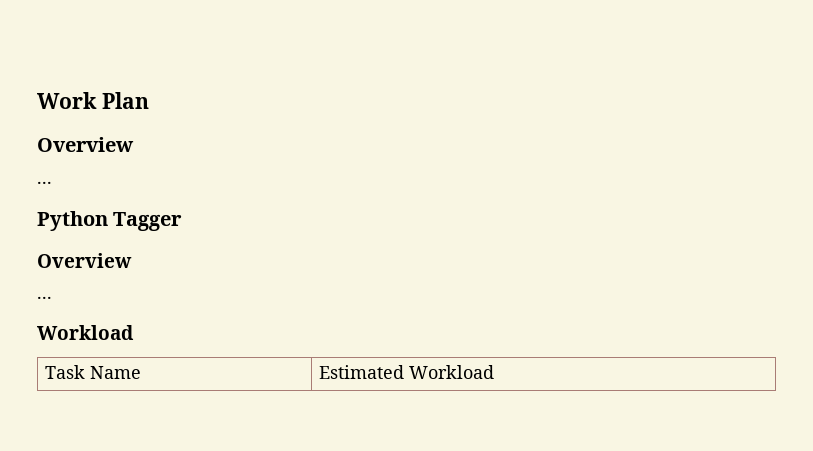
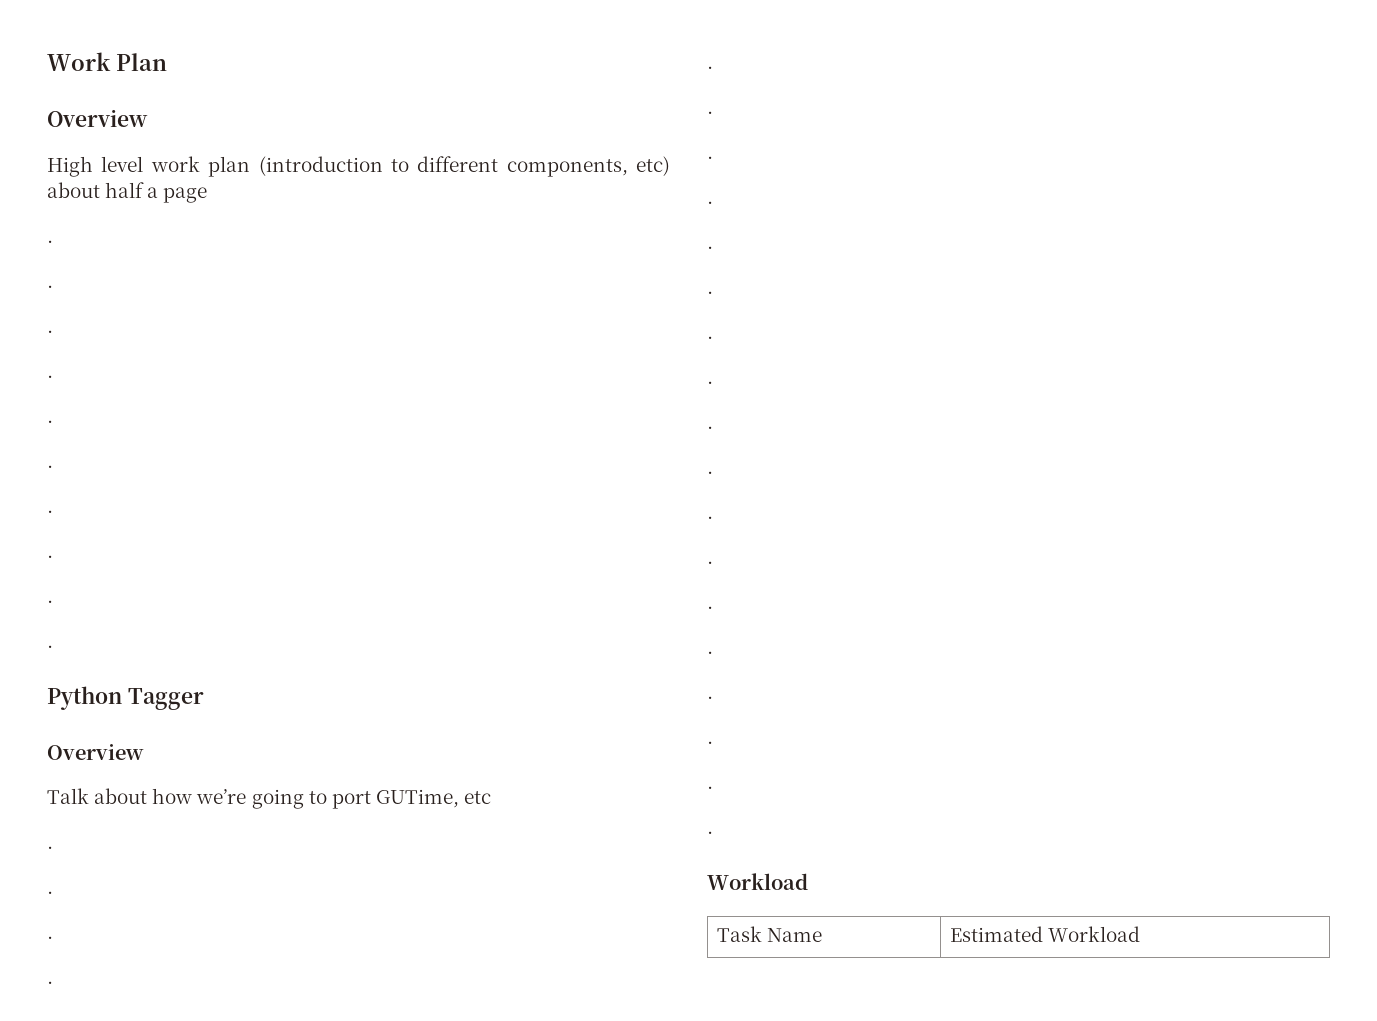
[37,181,52,184] [37,211,183,231] [37,253,132,268] [37,296,52,299] ... // Python Tagger // Overview // ... -> [47,156,670,177] [47,182,208,203] [47,240,53,243] [47,285,53,288] [47,330,53,333] [47,375,53,378] [47,420,53,423] [47,465,53,468] [47,510,53,513] [47,555,53,558] [47,600,53,603] [47,645,53,648] [47,686,204,710] [47,744,144,760] [47,788,492,809] [47,846,53,849] [47,891,53,894] [47,936,53,939] [47,981,53,984] [707,66,713,69] [707,111,713,114] [707,156,713,159] [707,201,713,204] [707,246,713,249] [707,291,713,294] [707,336,713,339] [707,381,713,384] [707,426,713,429] [707,471,713,474] [707,516,713,519] [707,561,713,564] [707,606,713,609] [707,651,713,654] [707,696,713,699] [707,741,713,744] [707,786,713,789] [707,831,713,834] High level work plan (introduction to different components, etc) about half a page // . // . // . // . // . // . // . // . // . // . // Python Tagger // Overview // Talk about how we’re going to port GUTime, etc // . // . // . // . // . // . // . // . // . // . // . // . // . // . // . // . // . // . // . // . // . // .

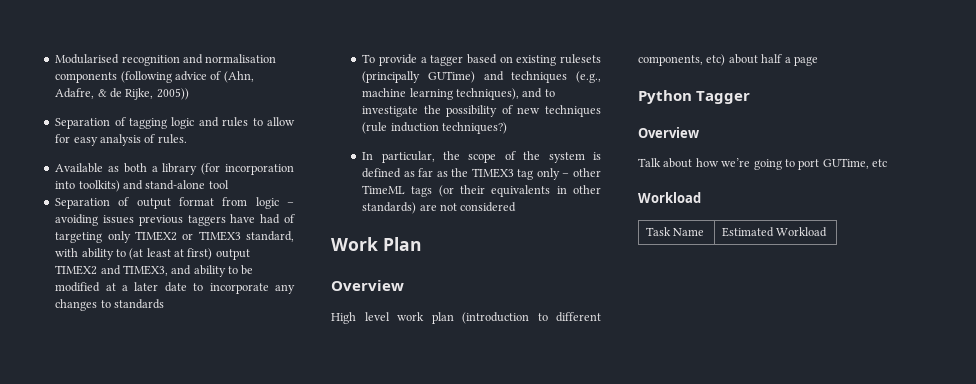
(47, 61) none -> [55,54,277,66] [55,71,254,83] [55,88,189,100] [55,117,295,129] [55,134,187,146] [55,163,294,175] [55,180,229,192] [55,197,294,209] [55,214,295,226] [55,231,294,243] [55,248,250,260] [55,265,254,277] [55,282,295,294] [55,299,164,311] [362,54,601,66] [362,71,601,83] [362,88,555,100] [362,105,601,117] [362,122,507,134] [362,151,601,163] [362,168,601,180] [362,185,601,197] [362,202,517,214] Modularised recognition and normalisation components (following advice of (Ahn, Adafre, & de Rijke, 2005)) // Separation of tagging logic and rules to allow for easy analysis of rules. // Available as both a library (for incorporation into toolkits) and stand-alone tool // Separation of output format from logic – avoiding issues previous taggers have had of targeting only TIMEX2 or TIMEX3 standard, with ability to (at least at first) output TIMEX2 and TIMEX3, and ability to be modified at a later date to incorporate any changes to standards // To provide a tagger based on existing rulesets (principally GUTime) and techniques (e.g., machine learning techniques), and to investigate the possibility of new techniques (rule induction techniques?) // In particular, the scope of the system is defined as far as the TIMEX3 tag only – other TimeML tags (or their equivalents in other standards) are not considered //
[47,240,53,243] [47,285,53,288] [47,330,53,333] [47,375,53,378] [47,420,53,423] [47,465,53,468] [47,510,53,513] [47,555,53,558] [47,600,53,603] [47,645,53,648] // . // . // . // . // . // . // . // . // . // . -> (818, 61) none
[47,846,53,849] [47,891,53,894] [47,936,53,939] [47,981,53,984] [707,66,713,69] [707,111,713,114] [707,156,713,159] [707,201,713,204] [707,246,713,249] [707,291,713,294] [707,336,713,339] [707,381,713,384] [707,426,713,429] [707,471,713,474] [707,516,713,519] [707,561,713,564] [707,606,713,609] [707,651,713,654] [707,696,713,699] [707,741,713,744] [707,786,713,789] [707,831,713,834] // . // . // . // . // . // . // . // . // . // . // . // . // . // . // . // . // . // . // . // . // . // . -> (887, 163) none

